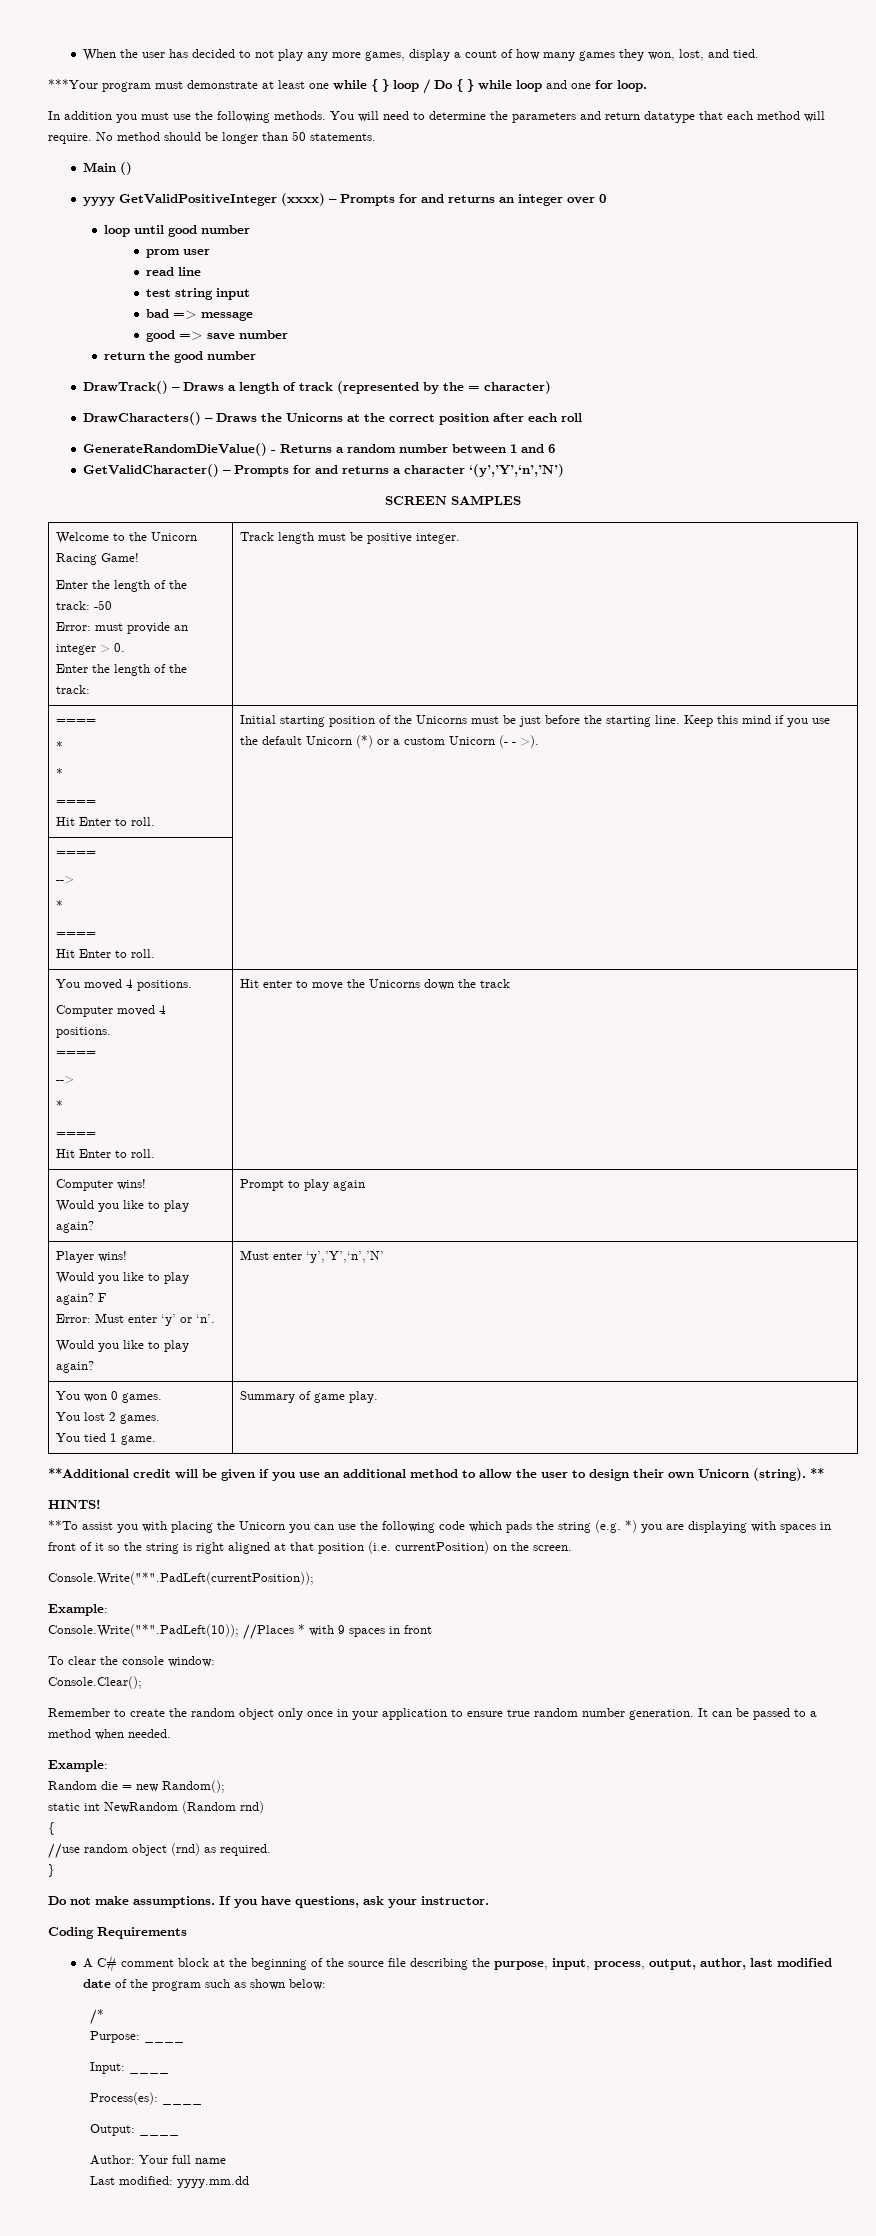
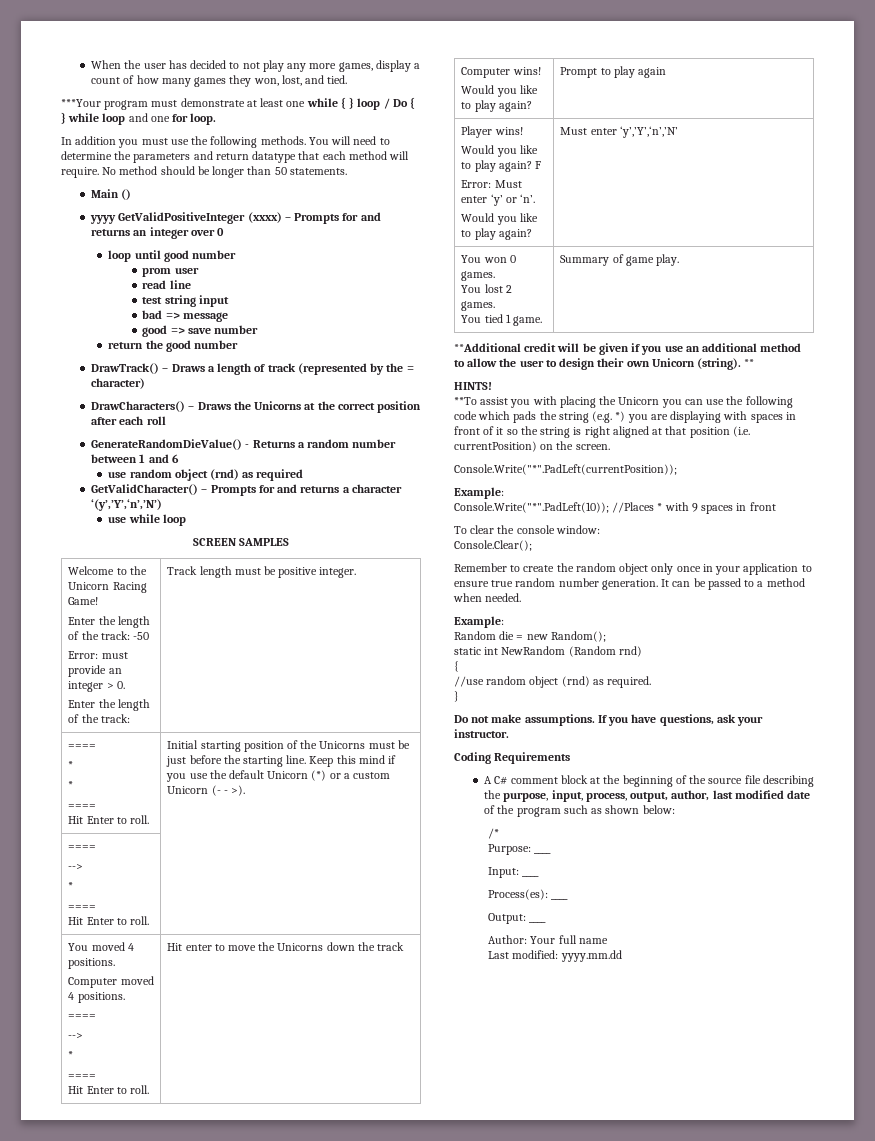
(556, 448) none -> [108,469,304,481] // use random object (rnd) as required
(565, 470) none -> [108,514,186,526] // use while loop

